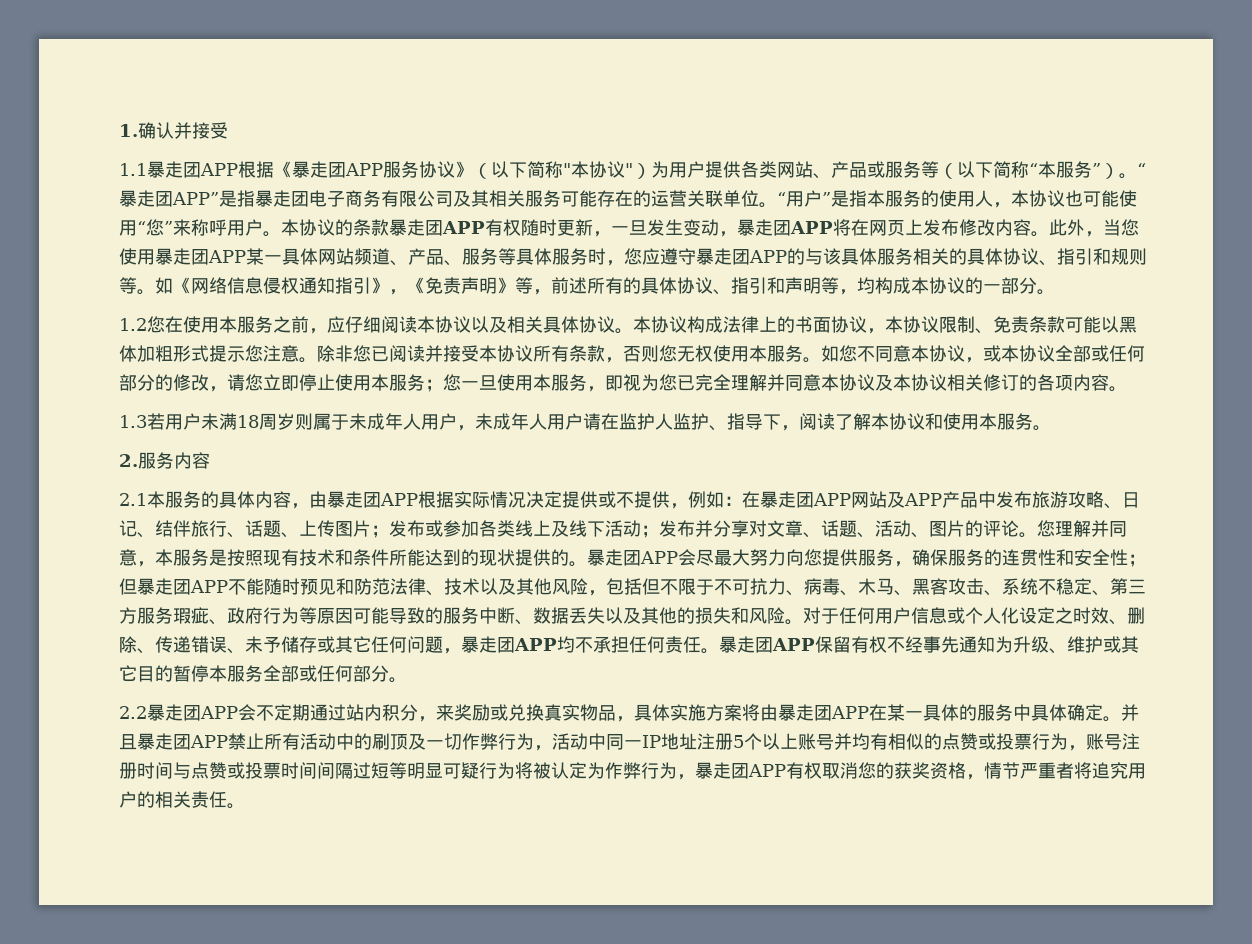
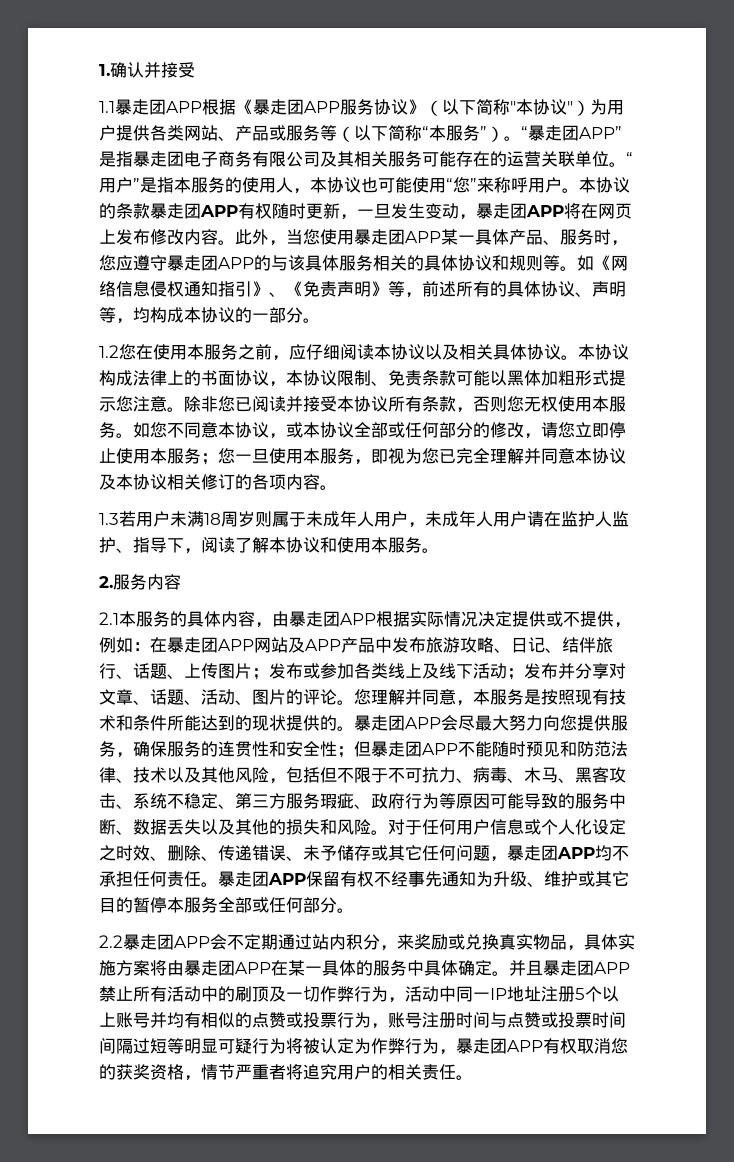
[318,248,552,266] 网站频道、产品、服务等具体 -> [509,229,560,245] 产品、
[1039,248,1093,266] 、指引 -> (492, 263) none
[389,289,407,295] ， -> [269,292,286,297] 、
[731,277,785,294] 指引和 -> (592, 294) none

